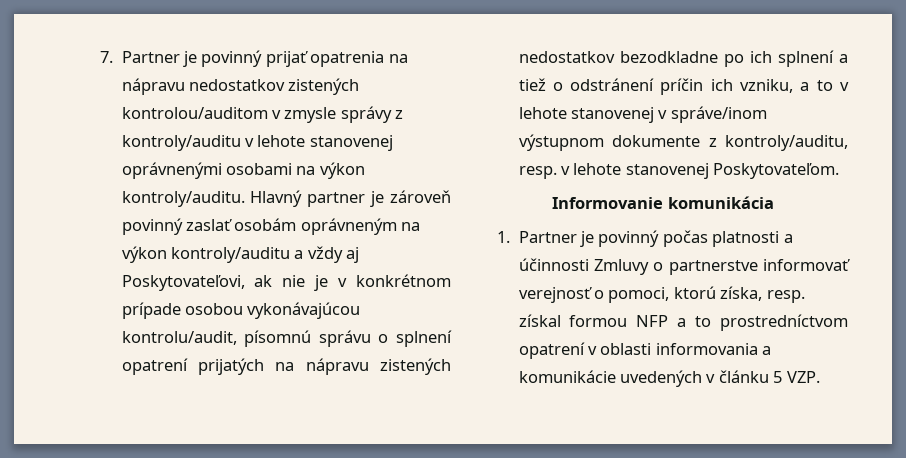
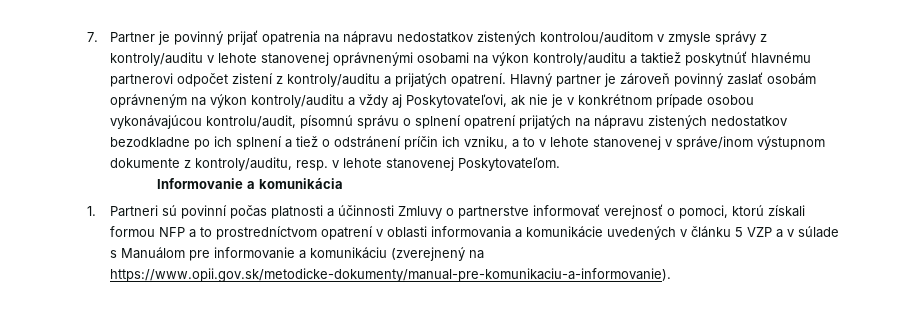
[121,191,245,207] kontroly/auditu. -> [533,51,812,66] [110,73,507,87] kontroly/auditu a taktiež poskytnúť hlavnému partnerovi odpočet zistení z kontroly/auditu a prijatých opatrení.
(664, 203) none -> [247,181,256,189] a
[518,230,660,247] Partner je povinný -> [110,205,228,219] Partneri sú povinní
[720,286,805,303] [518,314,561,327] získa, resp. získal -> [768,205,806,217] získali
[786,371,820,383] VZP. -> [747,226,840,238] [110,247,485,261] [110,268,672,282] VZP a v súlade s Manuálom pre informovanie a komunikáciu (zverejnený na https://www.opii.gov.sk/metodicke-dokumenty/manual-pre-komunikaciu-a-informovanie).

